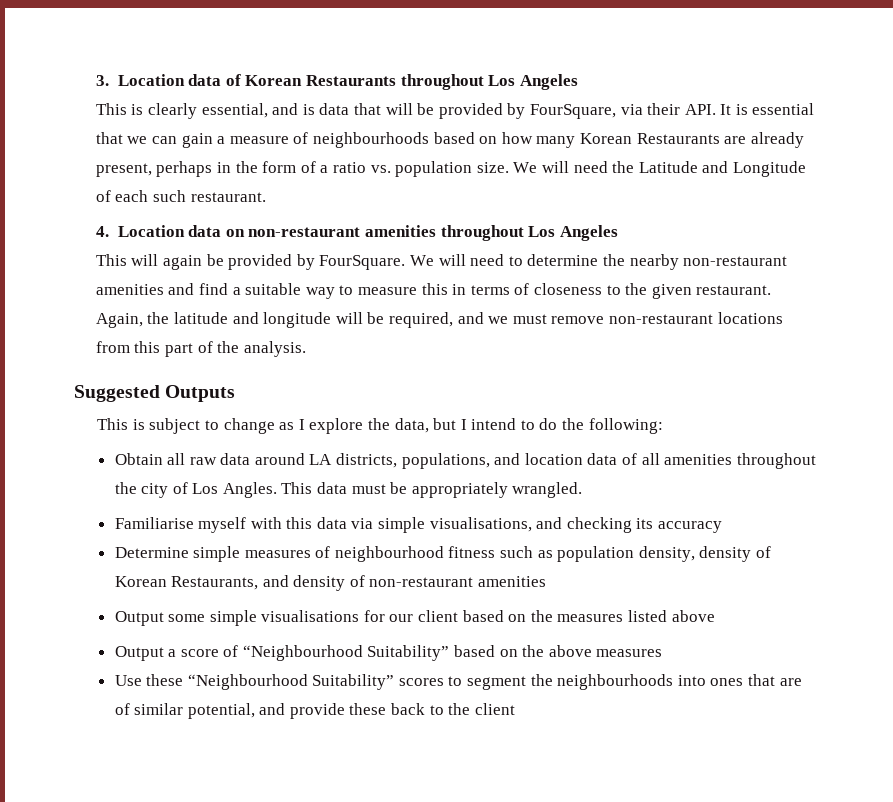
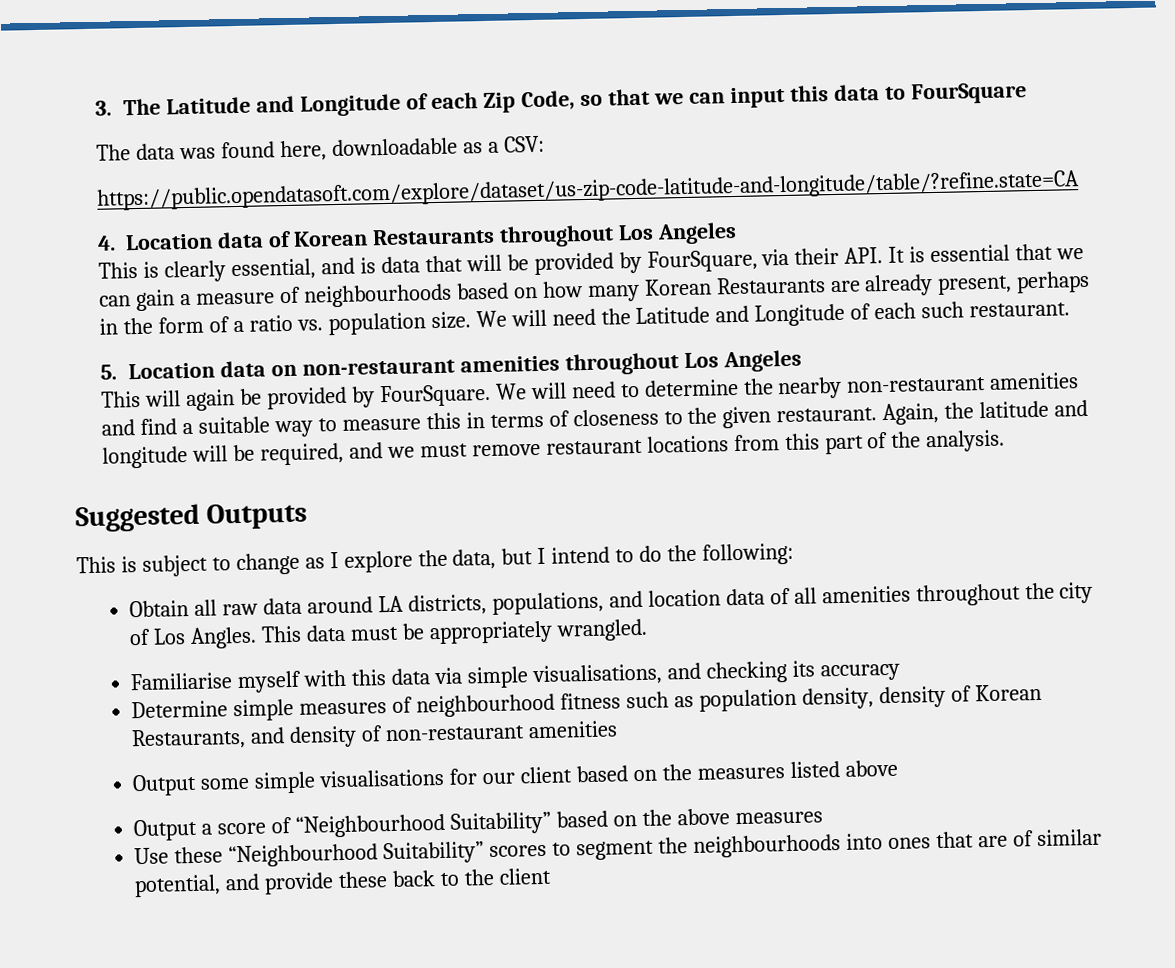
(109, 80) none -> [123,82,1027,117] [96,135,545,162] [96,170,1081,211] [97,235,117,251] The Latitude and Longitude of each Zip Code, so that we can input this data to FourSquare // The data was found here, downloadable as a CSV: // https://public.opendatasoft.com/explore/dataset/us-zip-code-latitude-and-longitude/table/?refine.state=CA // 4.
[95,226,109,237] 4. -> [100,364,118,380] 5.
[608,314,713,324] non-restaurant -> [545,439,643,455] restaurant

